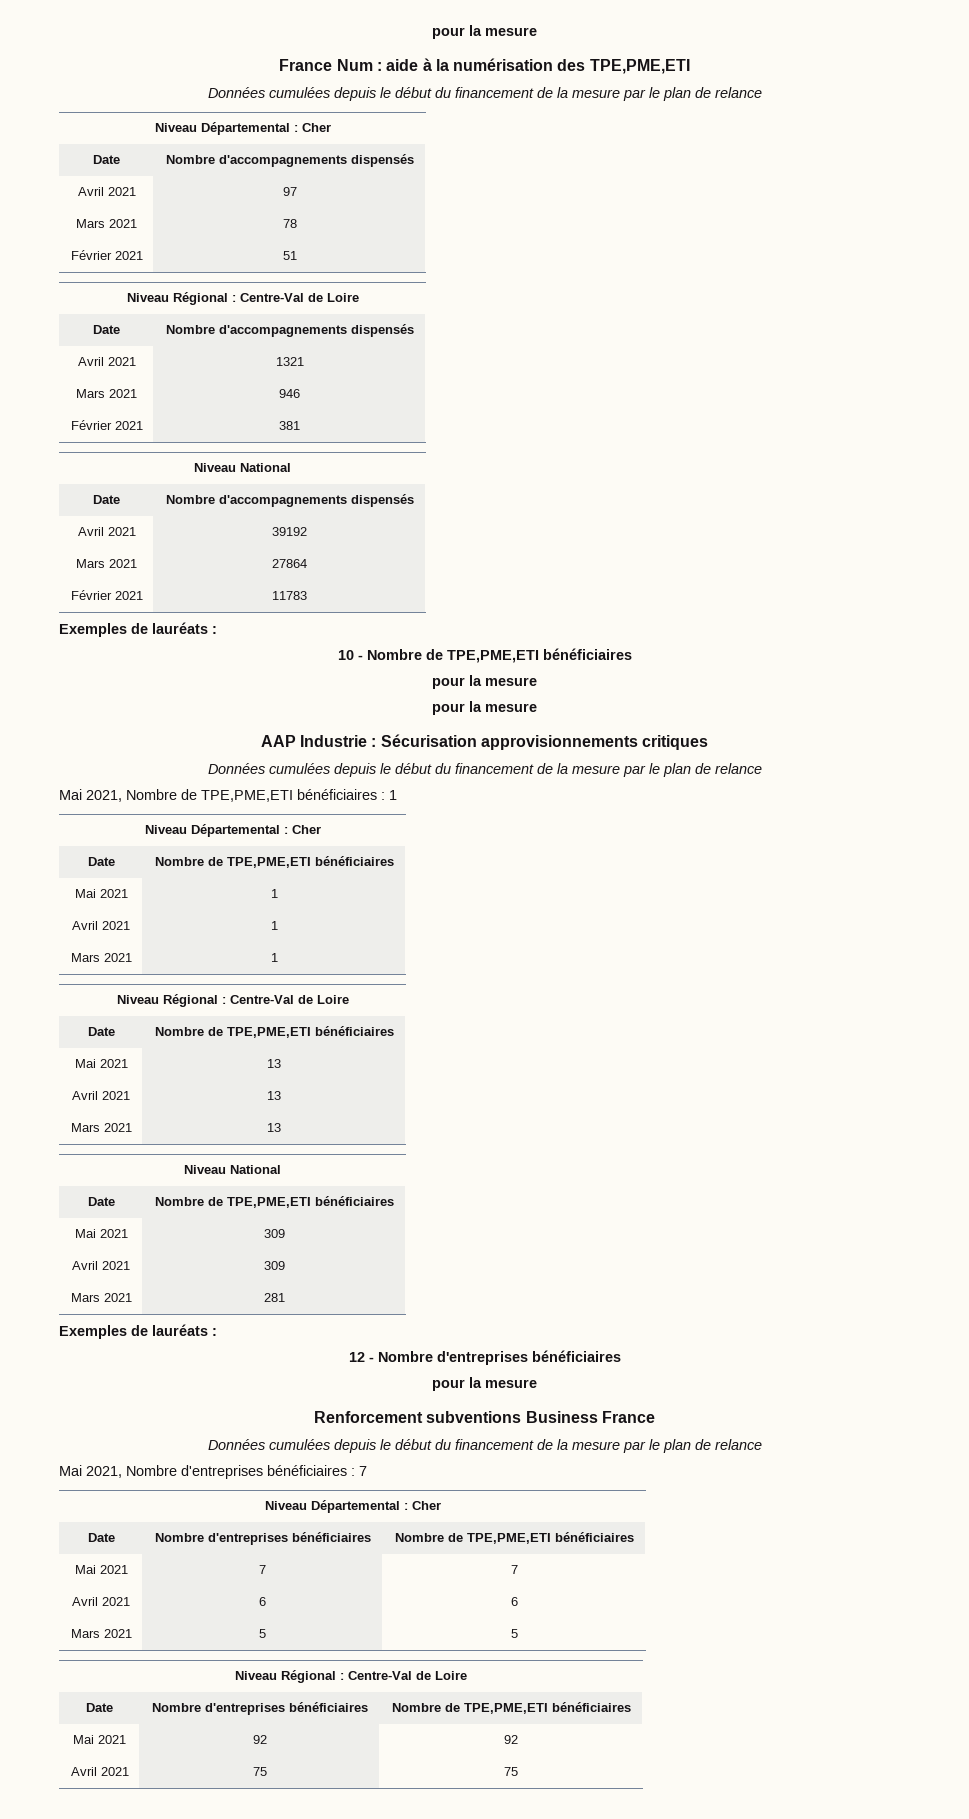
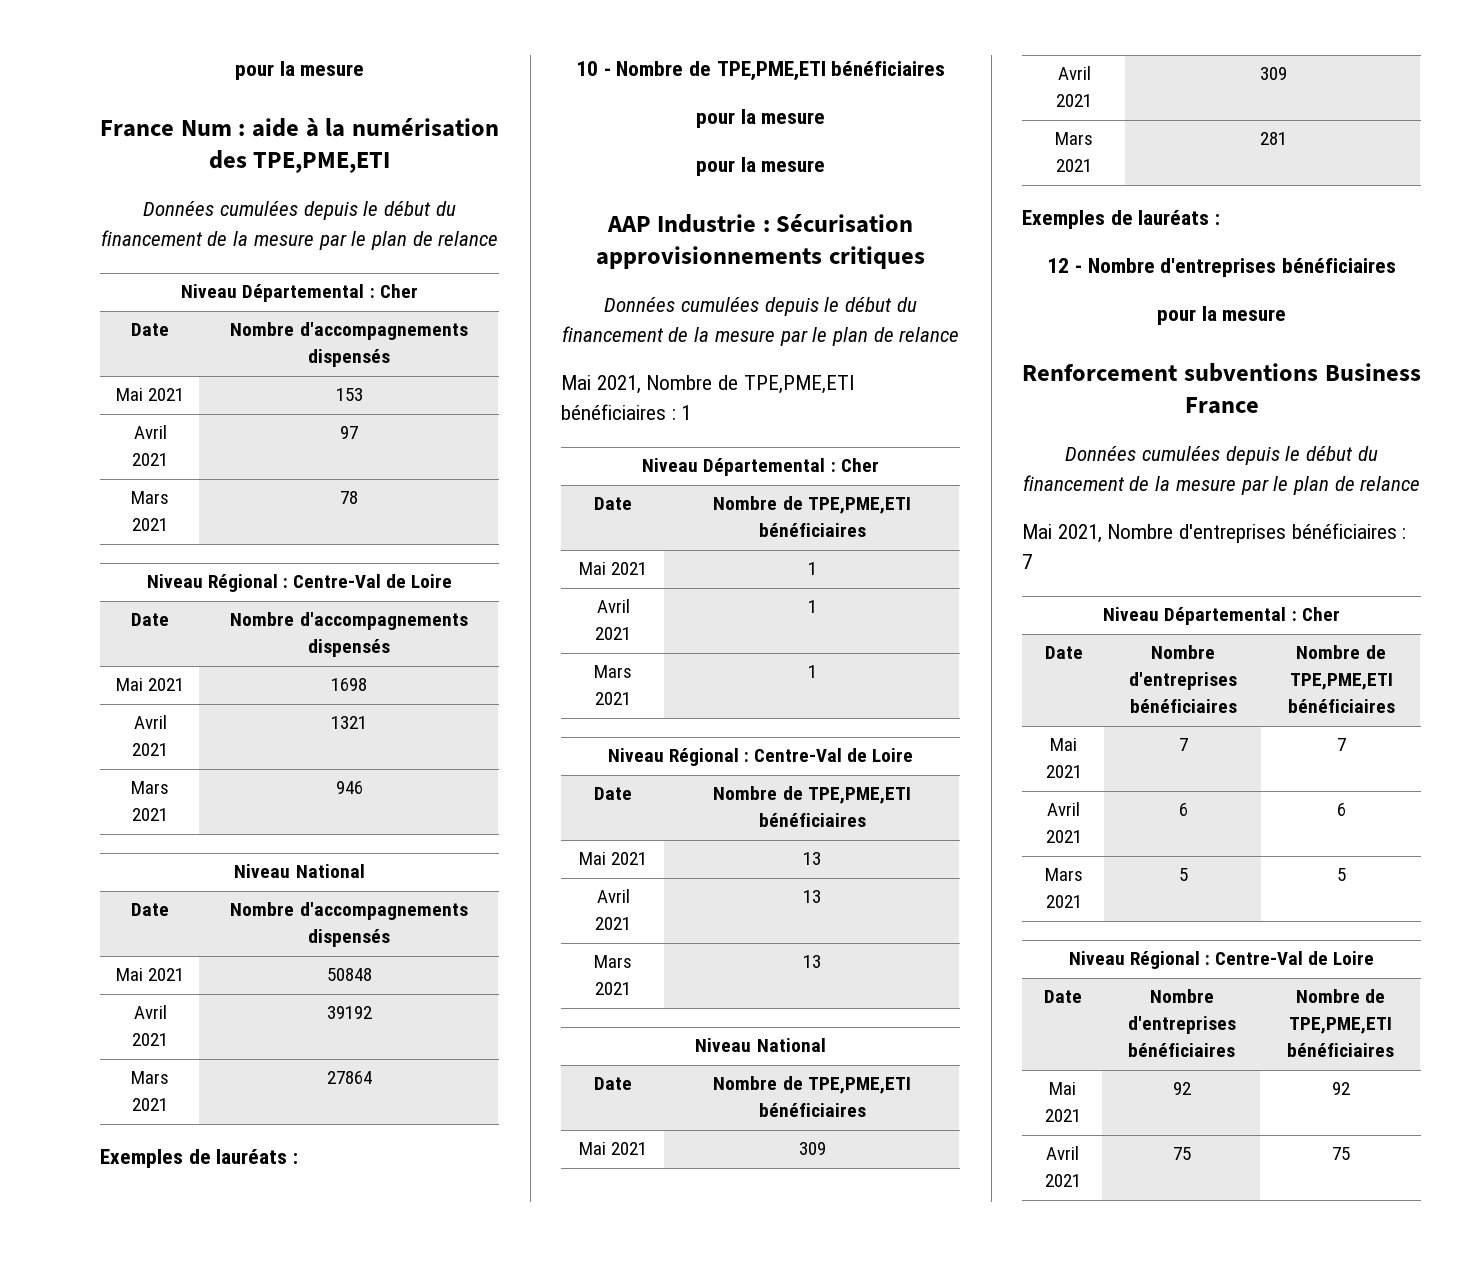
(414, 160) none -> [115,388,185,401] [335,388,363,401] // Mai 2021 | 153
[70,250,143,260] [282,251,297,260] // Février 2021 | 51 -> (358, 497) none
(414, 330) none -> [115,678,185,691] [331,678,367,691] // Mai 2021 | 1698
[70,420,143,430] [279,421,300,430] // Février 2021 | 381 -> (363, 787) none
(414, 500) none -> [115,968,185,981] [326,968,372,981] // Mai 2021 | 50848
[70,590,143,600] [272,591,307,600] // Février 2021 | 11783 -> (372, 1077) none

